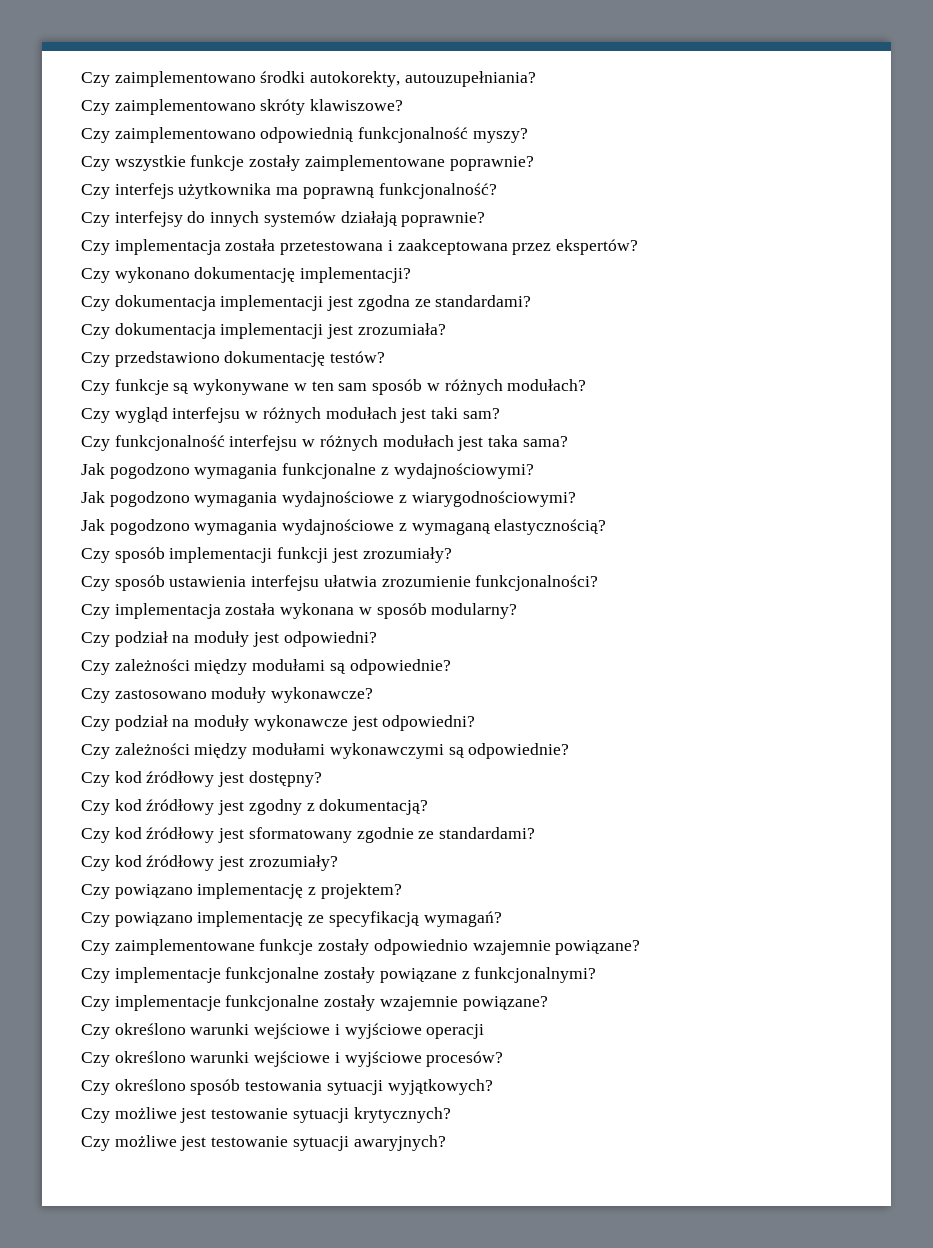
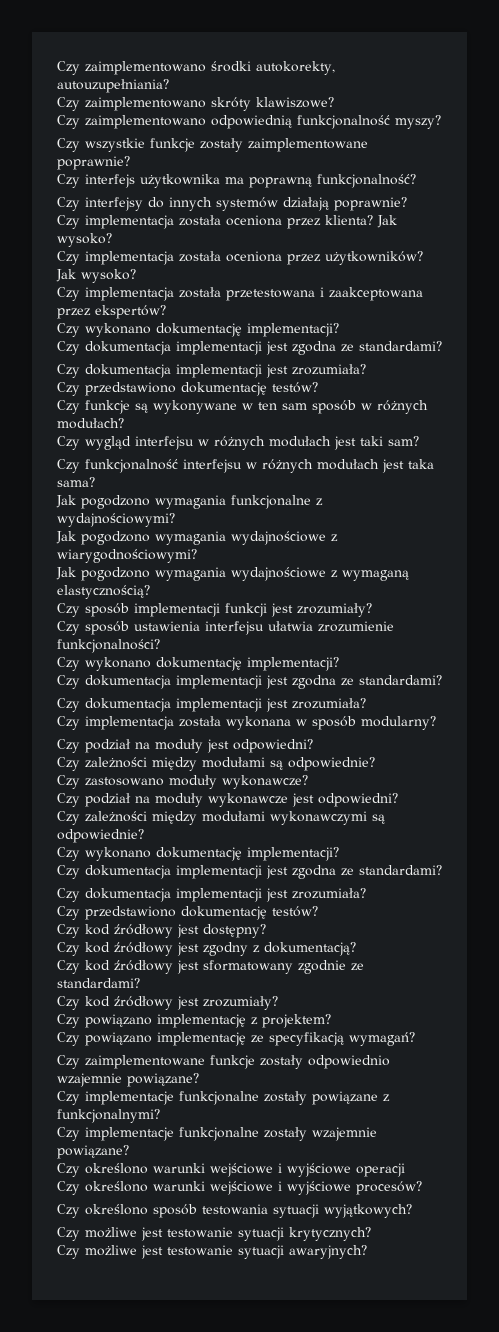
(486, 219) none -> [57,215,397,229] [57,233,112,247] [57,251,423,265] [56,269,136,283] // Czy implementacja została oceniona przez klienta? Jak wysoko? // Czy implementacja została oceniona przez użytkowników? Jak wysoko?
(599, 583) none -> [57,657,339,671] [57,675,442,689] [57,698,366,712] // Czy wykonano dokumentację implementacji? // Czy dokumentacja implementacji jest zgodna ze standardami? // Czy dokumentacja implementacji jest zrozumiała?
(570, 751) none -> [57,847,339,861] [57,865,442,879] [57,888,366,902] [57,906,318,920] // Czy wykonano dokumentację implementacji? // Czy dokumentacja implementacji jest zgodna ze standardami? // Czy dokumentacja implementacji jest zrozumiała? // Czy przedstawiono dokumentację testów?

